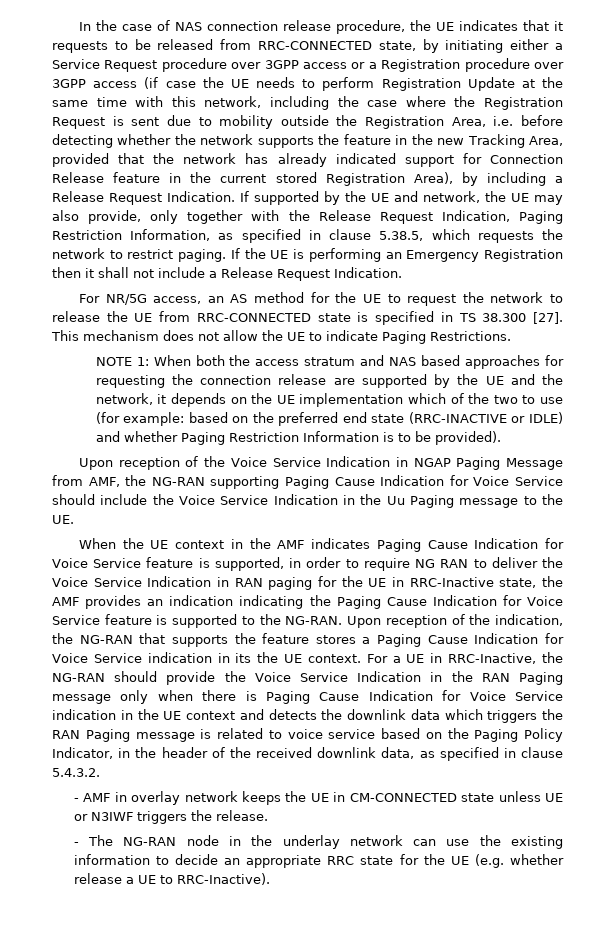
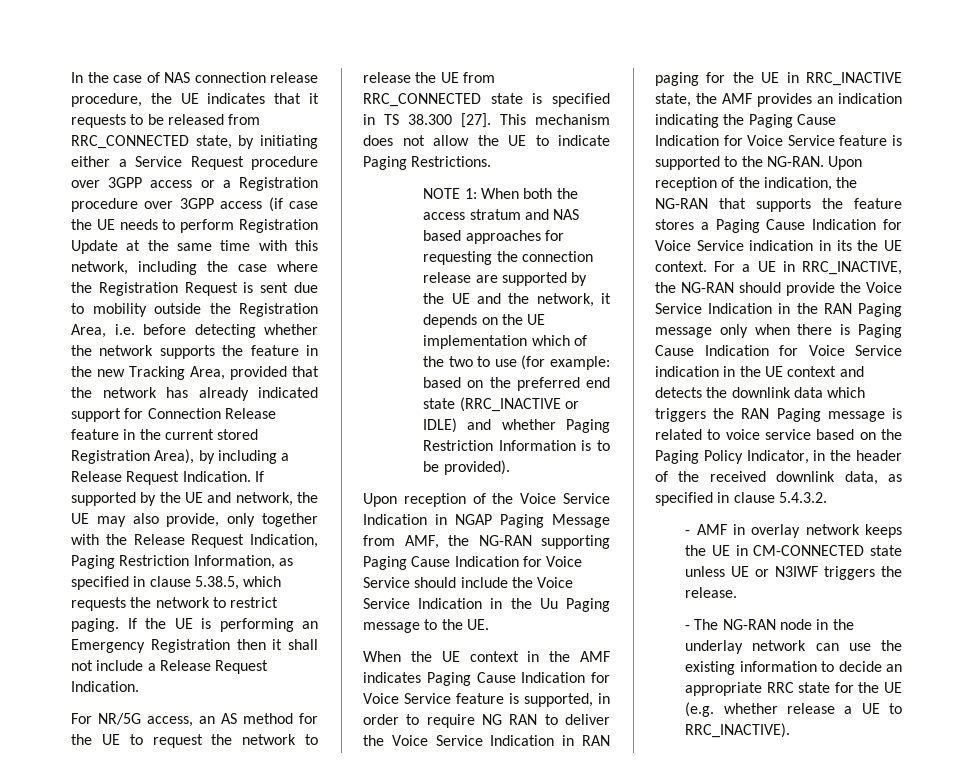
[258,41,372,50] RRC-CONNECTED -> [71,135,189,149] RRC_CONNECTED
[196,313,311,322] RRC-CONNECTED -> [363,93,481,107] RRC_CONNECTED
[408,412,507,424] (RRC-INACTIVE -> [459,397,561,412] (RRC_INACTIVE
[409,577,494,587] RRC-Inactive -> [806,72,902,86] RRC_INACTIVE
[448,653,537,664] RRC-Inactive, -> [802,261,902,275] RRC_INACTIVE,
[176,873,270,885] RRC-Inactive). -> [685,723,791,738] RRC_INACTIVE).

